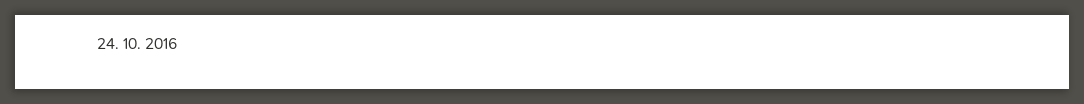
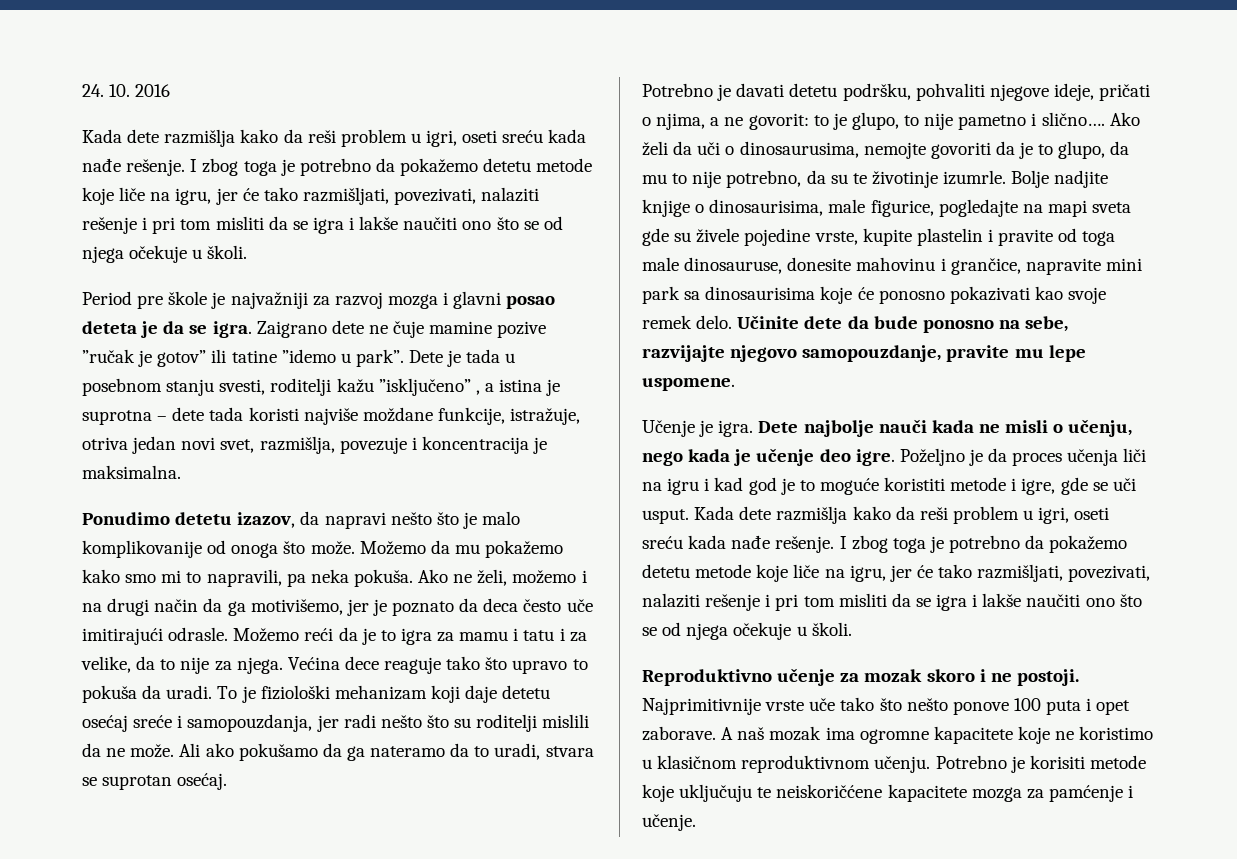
(178, 43) none -> [82,129,587,147] [82,158,593,176] [82,187,540,205] [82,216,563,234] [82,245,248,263] [82,291,556,309] [82,320,547,338] [82,349,516,367] [82,378,561,396] [82,407,581,425] [82,436,548,454] [82,465,181,479] [82,511,521,529] [82,540,564,558] [82,569,587,587] [82,598,593,616] [82,627,587,645] [81,656,588,674] [82,685,551,703] [82,714,590,732] [82,743,594,761] [82,773,228,790] [642,83,1151,101] [642,112,1140,130] [642,141,1130,159] [642,170,1109,188] [642,199,1132,217] [642,228,1116,246] [642,257,1142,275] [642,286,1107,304] [642,315,1069,333] [642,345,1086,362] [642,378,735,391] [642,419,1133,437] [642,448,1147,466] [642,477,1136,495] [642,506,1110,524] [642,535,1128,553] [642,564,1151,582] [642,593,1142,611] [642,622,852,640] [642,668,1079,686] [642,697,1131,715] [642,726,1154,744] [642,755,1146,773] [642,784,1134,802] [642,814,696,831] // Kada dete razmišlja kako da reši problem u igri, oseti sreću kada nađe rešenje. I zbog toga je potrebno da pokažemo detetu metode koje liče na igru, jer će tako razmišljati, povezivati, nalaziti rešenje i pri tom misliti da se igra i lakše naučiti ono što se od njega očekuje u školi. // Period pre škole je najvažniji za razvoj mozga i glavni posao deteta je da se igra. Zaigrano dete ne čuje mamine pozive ”ručak je gotov” ili tatine ”idemo u park”. Dete je tada u posebnom stanju svesti, roditelji kažu ”isključeno” , a istina je suprotna – dete tada koristi najviše moždane funkcije, istražuje, otriva jedan novi svet, razmišlja, povezuje i koncentracija je maksimalna. // Ponudimo detetu izazov, da napravi nešto što je malo komplikovanije od onoga što može. Možemo da mu pokažemo kako smo mi to napravili, pa neka pokuša. Ako ne želi, možemo i na drugi način da ga motivišemo, jer je poznato da deca često uče imitirajući odrasle. Možemo reći da je to igra za mamu i tatu i za velike, da to nije za njega. Većina dece reaguje tako što upravo to pokuša da uradi. To je fiziološki mehanizam koji daje detetu osećaj sreće i samopouzdanja, jer radi nešto što su roditelji mislili da ne može. Ali ako pokušamo da ga nateramo da to uradi, stvara se suprotan osećaj. // Potrebno je davati detetu podršku, pohvaliti njegove ideje, pričati o njima, a ne govorit: to je glupo, to nije pametno i slično…. Ako želi da uči o dinosaurusima, nemojte govoriti da je to glupo, da mu to nije potrebno, da su te životinje izumrle. Bolje nadjite knjige o dinosaurisima, male figurice, pogledajte na mapi sveta gde su živele pojedine vrste, kupite plastelin i pravite od toga male dinosauruse, donesite mahovinu i grančice, napravite mini park sa dinosaurisima koje će ponosno pokazivati kao svoje remek delo. Učinite dete da bude ponosno na sebe, razvijajte njegovo samopouzdanje, pravite mu lepe uspomene. // Učenje je igra. Dete najbolje nauči kada ne misli o učenju, nego kada je učenje deo igre. Poželjno je da proces učenja liči na igru i kad god je to moguće koristiti metode i igre, gde se uči usput. Kada dete razmišlja kako da reši problem u igri, oseti sreću kada nađe rešenje. I zbog toga je potrebno da pokažemo detetu metode koje liče na igru, jer će tako razmišljati, povezivati, nalaziti rešenje i pri tom misliti da se igra i lakše naučiti ono što se od njega očekuje u školi. // Reproduktivno učenje za mozak skoro i ne postoji. Najprimitivnije vrste uče tako što nešto ponove 100 puta i opet zaborave. A naš mozak ima ogromne kapacitete koje ne koristimo u klasičnom reproduktivnom učenju. Potrebno je korisiti metode koje uključuju te neiskoričćene kapacitete mozga za pamćenje i učenje.

